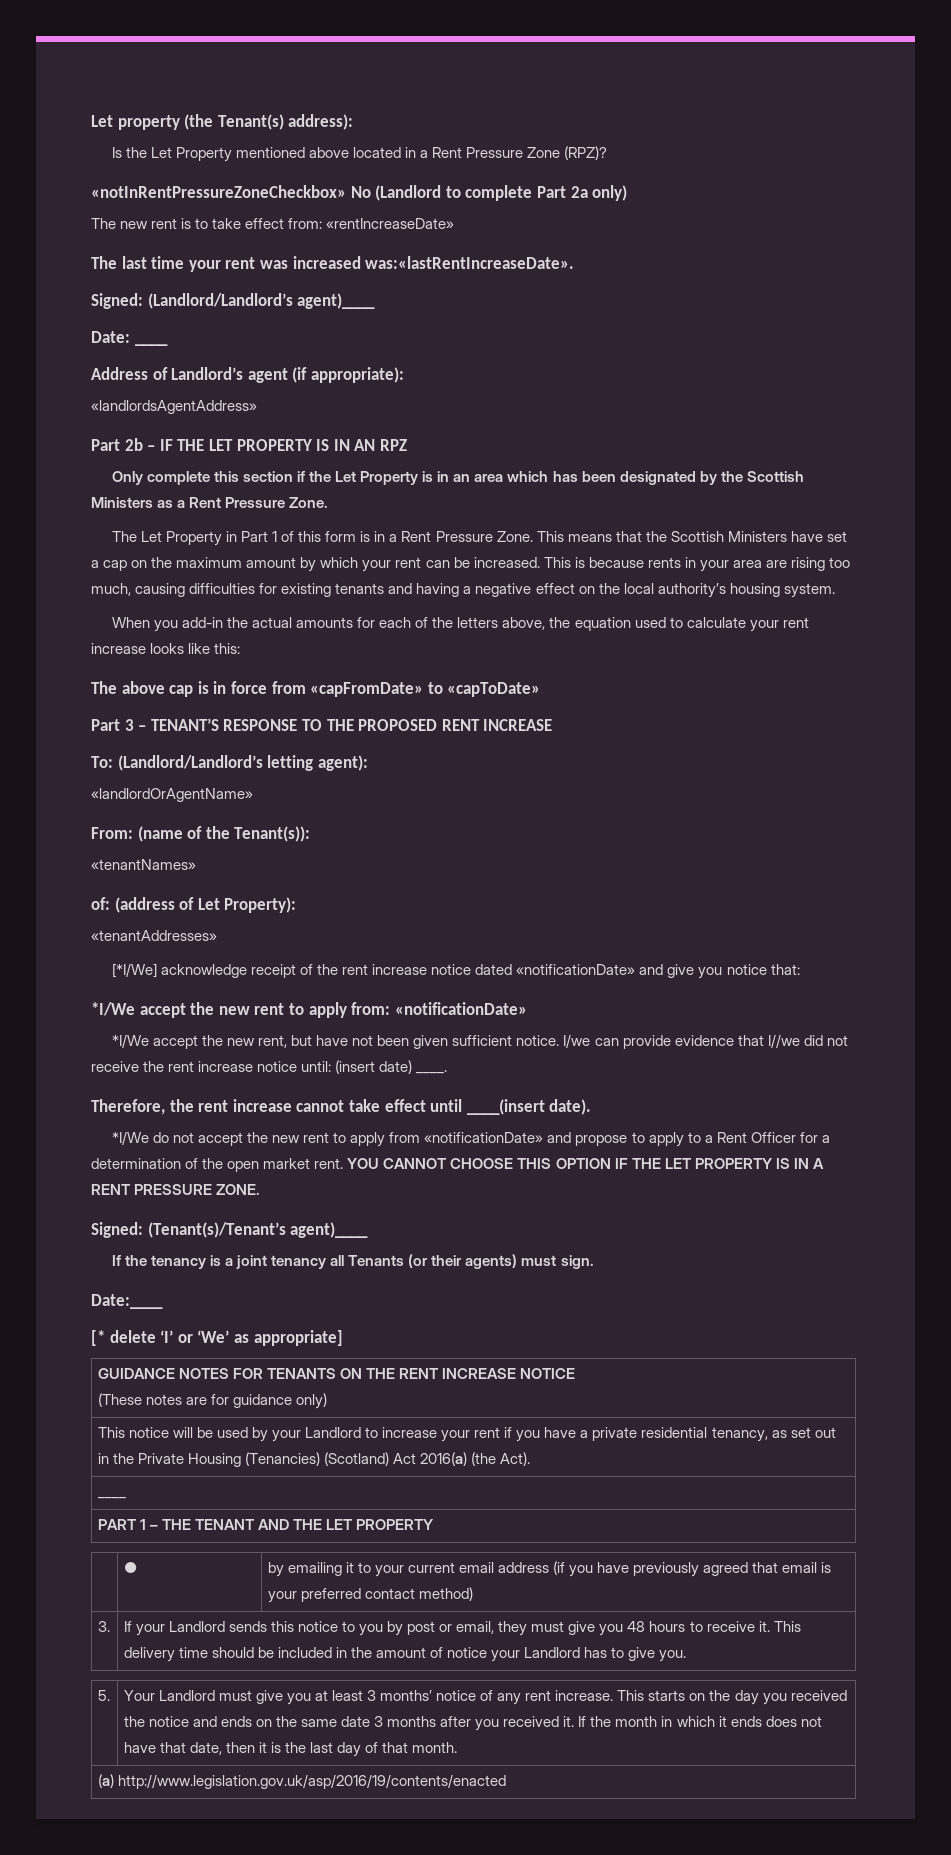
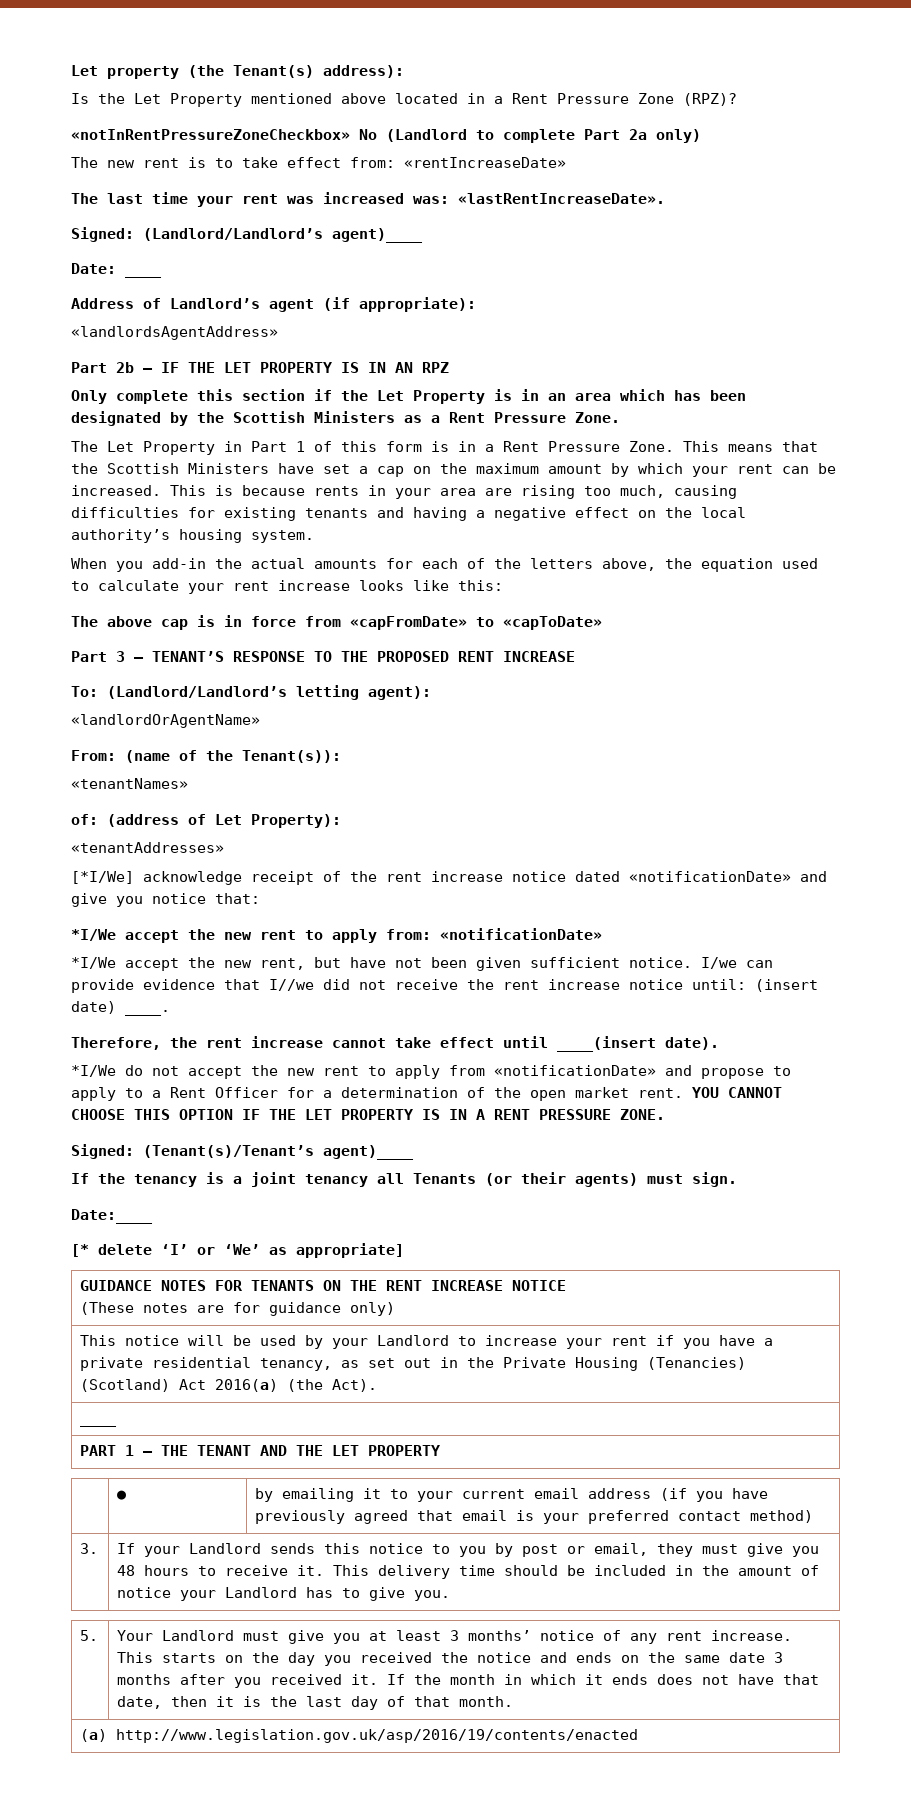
[365,256,575,269] was:«lastRentIncreaseDate». -> [413,193,665,204] was: «lastRentIncreaseDate».

